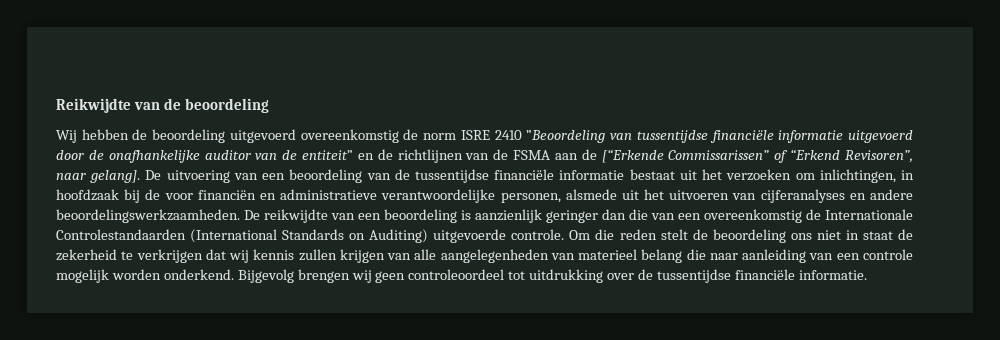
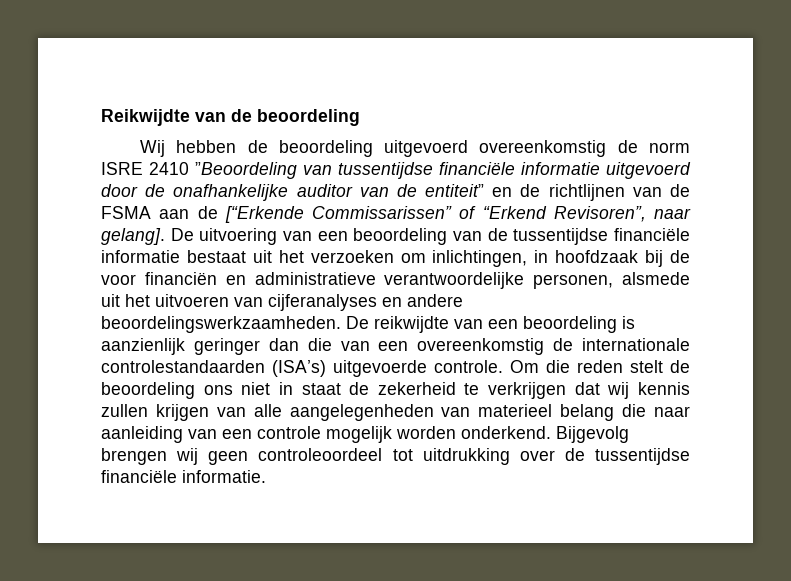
[825,209,913,220] [56,229,429,243] Internationale Controlestandaarden (International Standards on Auditing) -> [582,338,690,351] [101,360,326,377] internationale controlestandaarden (ISA’s)

